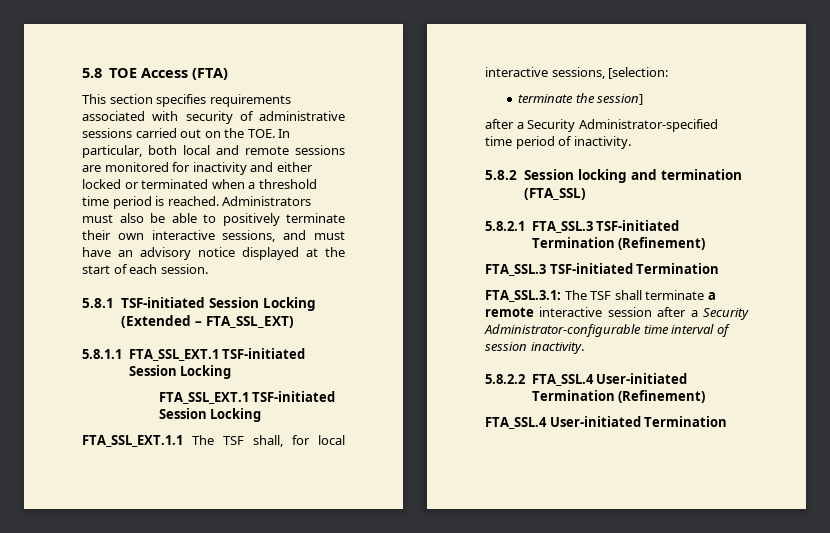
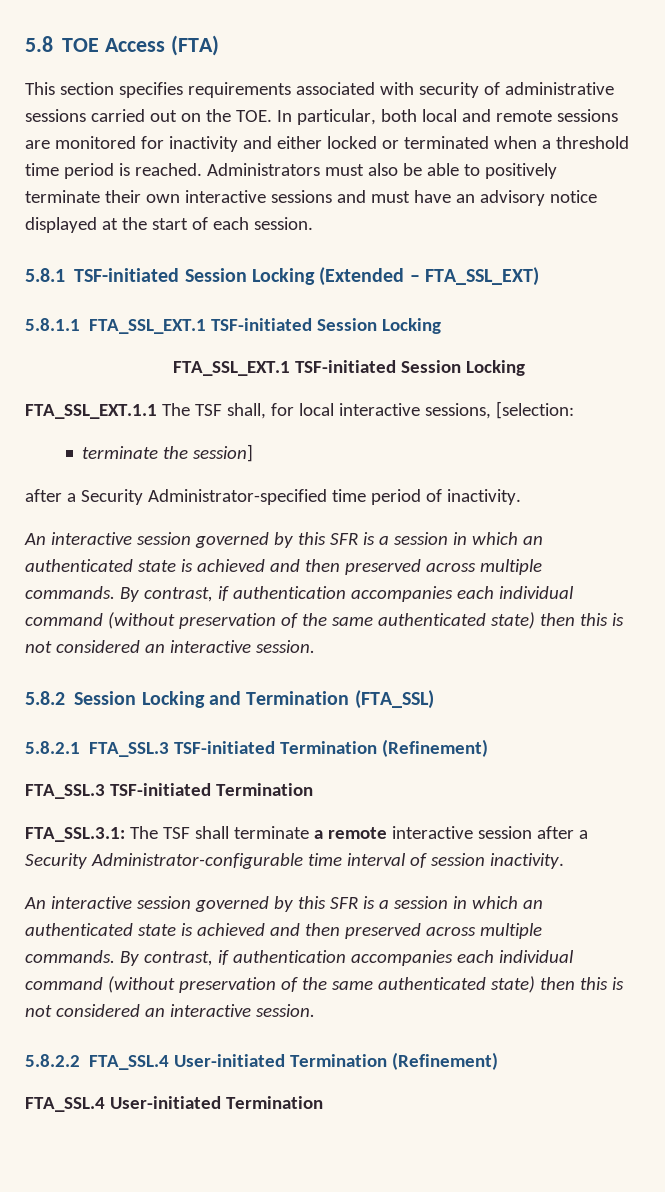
[222,230,276,242] sessions, -> [270,190,332,203] sessions
(631, 142) none -> [24,532,543,548] [25,559,542,575] [25,586,574,602] [25,612,624,629] [25,640,315,653] // An interactive session governed by this SFR is a session in which an authenticated state is achieved and then preserved across multiple commands. By contrast, if authentication accompanies each individual command (without preservation of the same authenticated state) then this is not considered an interactive session.
[577,169,742,183] locking and termination -> [141,691,350,708] Locking and Termination
(584, 348) none -> [24,896,543,912] [25,923,542,939] [25,950,574,966] [25,976,624,993] [25,1004,315,1017] // An interactive session governed by this SFR is a session in which an authenticated state is achieved and then preserved across multiple commands. By contrast, if authentication accompanies each individual command (without preservation of the same authenticated state) then this is not considered an interactive session.

